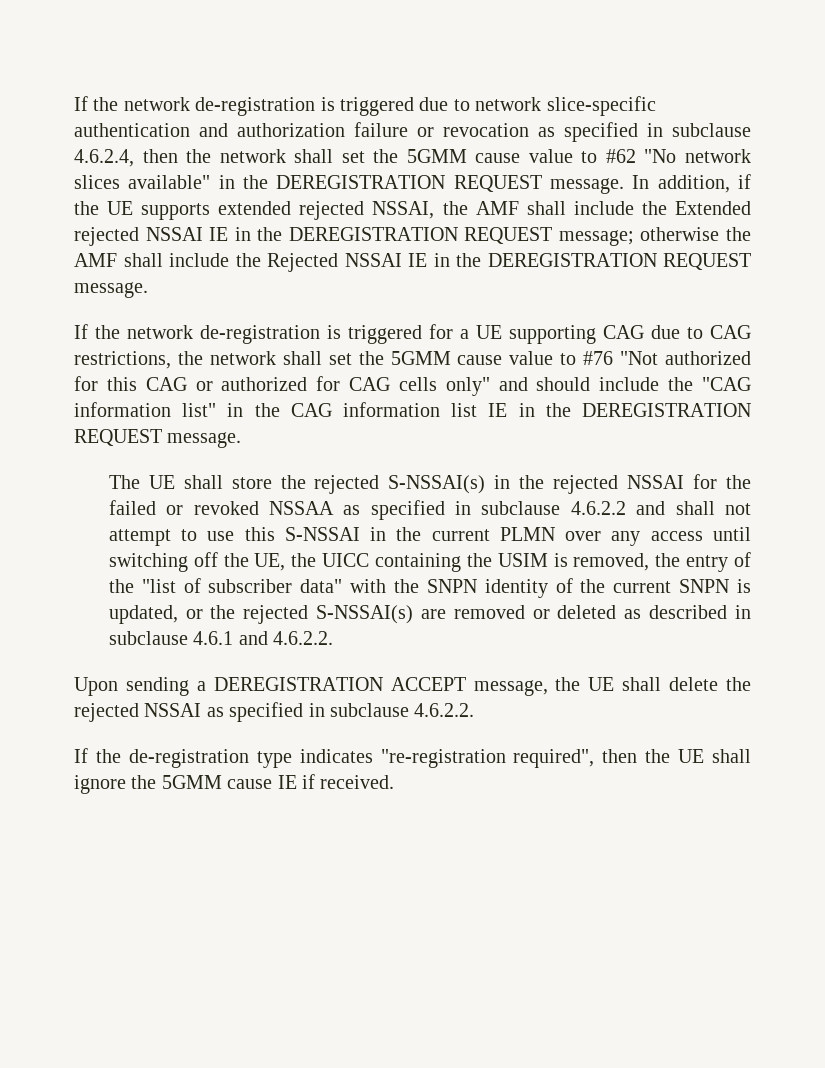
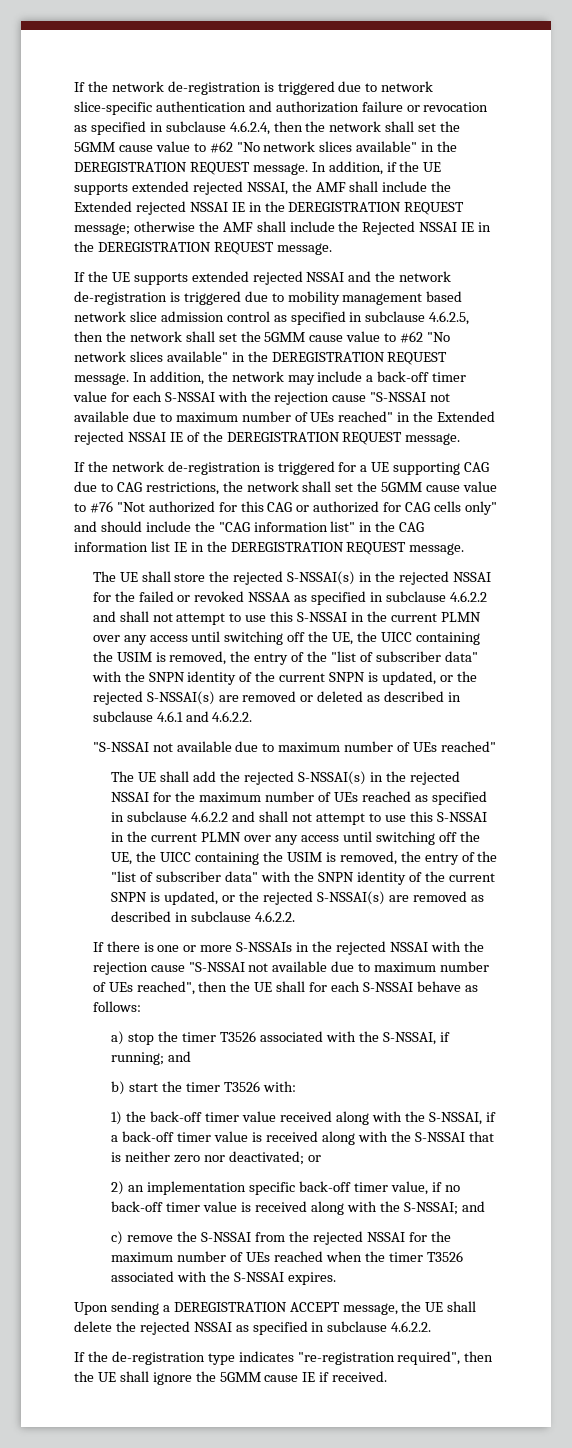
(148, 290) none -> [74,271,452,285] [74,291,463,305] [74,311,470,325] [74,331,451,343] [74,351,448,365] [74,371,467,385] [73,391,451,405] [74,411,496,422] [74,431,461,445] // If the UE supports extended rejected NSSAI and the network de-registration is triggered due to mobility management based network slice admission control as specified in subclause 4.6.2.5, then the network shall set the 5GMM cause value to #62 "No network slices available" in the DEREGISTRATION REQUEST message. In addition, the network may include a back-off timer value for each S-NSSAI with the rejection cause "S-NSSAI not available due to maximum number of UEs reached" in the Extended rejected NSSAI IE of the DEREGISTRATION REQUEST message.
(333, 638) none -> [92,741,496,752] [111,771,460,785] [111,791,487,805] [111,811,487,825] [111,831,480,845] [111,851,498,865] [111,871,495,885] [111,891,484,905] [111,911,296,922] [92,941,484,955] [92,961,490,975] [92,981,478,995] [92,1001,141,1012] [111,1031,450,1045] [111,1051,192,1065] [111,1081,296,1095] [111,1111,496,1125] [111,1131,494,1145] [111,1151,321,1165] [111,1181,460,1195] [111,1201,485,1215] [111,1231,451,1245] [111,1251,463,1262] [111,1271,337,1285] // "S-NSSAI not available due to maximum number of UEs reached" // The UE shall add the rejected S-NSSAI(s) in the rejected NSSAI for the maximum number of UEs reached as specified in subclause 4.6.2.2 and shall not attempt to use this S-NSSAI in the current PLMN over any access until switching off the UE, the UICC containing the USIM is removed, the entry of the "list of subscriber data" with the SNPN identity of the current SNPN is updated, or the rejected S-NSSAI(s) are removed as described in subclause 4.6.2.2. // If there is one or more S-NSSAIs in the rejected NSSAI with the rejection cause "S-NSSAI not available due to maximum number of UEs reached", then the UE shall for each S-NSSAI behave as follows: // a) stop the timer T3526 associated with the S-NSSAI, if running; and // b) start the timer T3526 with: // 1) the back-off timer value received along with the S-NSSAI, if a back-off timer value is received along with the S-NSSAI that is neither zero nor deactivated; or // 2) an implementation specific back-off timer value, if no back-off timer value is received along with the S-NSSAI; and // c) remove the S-NSSAI from the rejected NSSAI for the maximum number of UEs reached when the timer T3526 associated with the S-NSSAI expires.

